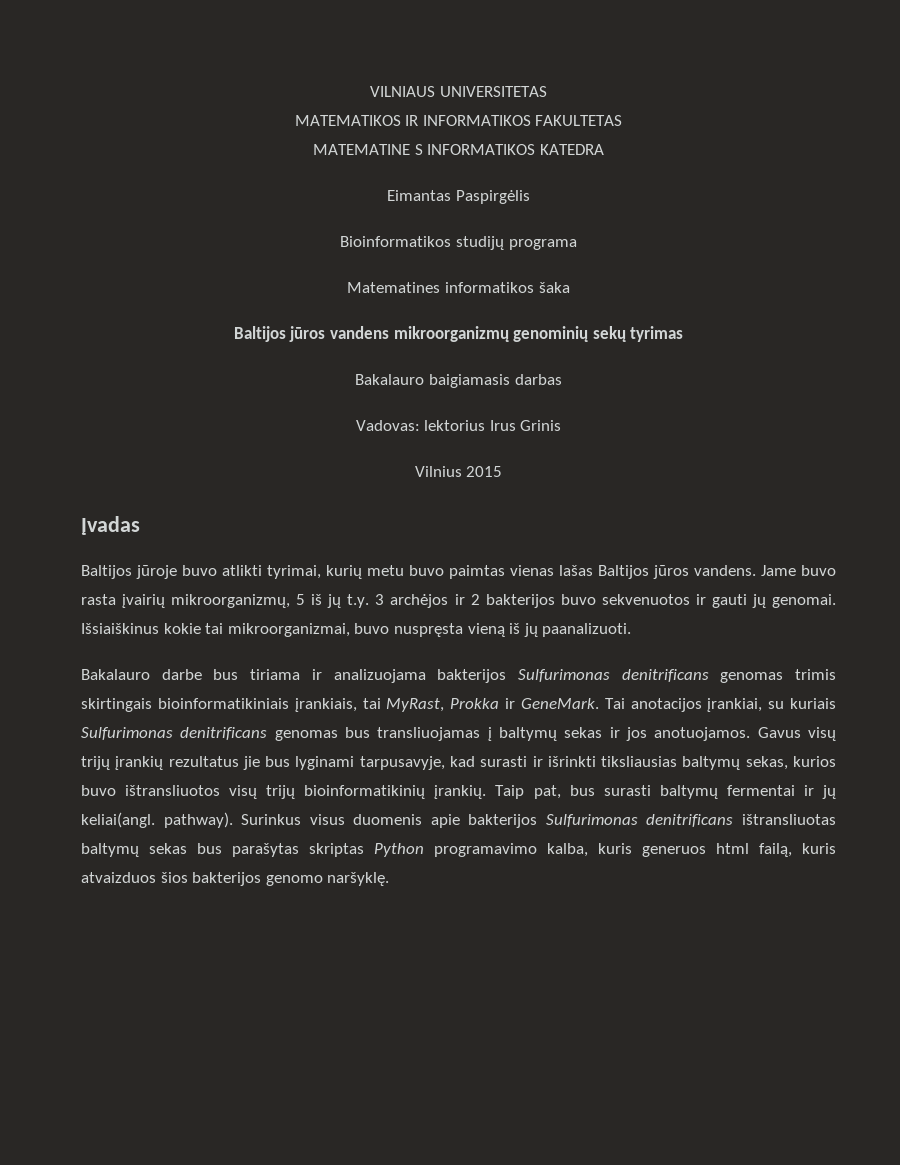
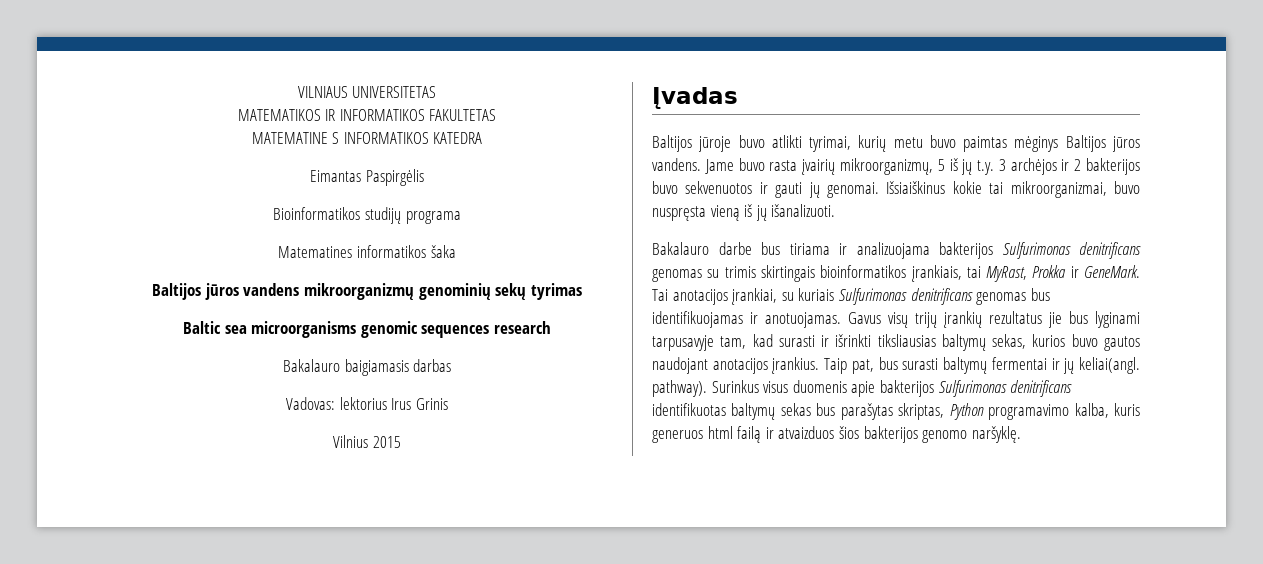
(684, 334) none -> [183,321,551,338] // Baltic sea microorganisms genomic sequences research
[510,565,593,576] vienas lašas -> [1014,136,1059,152] mėginys
[542,623,632,637] paanalizuoti. -> [771,204,836,217] išanalizuoti.
(784, 677) none -> [707,269,720,278] su
[157,698,289,709] bioinformatikiniais -> [820,265,907,278] bioinformatikos
[377,727,751,741] transliuojamas į baltymų sekas ir jos anotuojamos. -> [652,311,841,328] identifikuojamas ir anotuojamas.
[359,756,445,770] tarpusavyje, -> [652,335,747,351] tarpusavyje tam,
[125,785,487,799] ištransliuotos visų trijų bioinformatikinių įrankių. -> [1104,336,1140,351] [652,357,820,374] gautos naudojant anotacijos įrankius.
[741,814,836,825] ištransliuotas -> [652,403,726,416] identifikuotas
[309,843,364,857] skriptas -> [898,403,945,420] skriptas,
[759,843,836,857] failą, kuris -> [737,426,774,443] failą ir

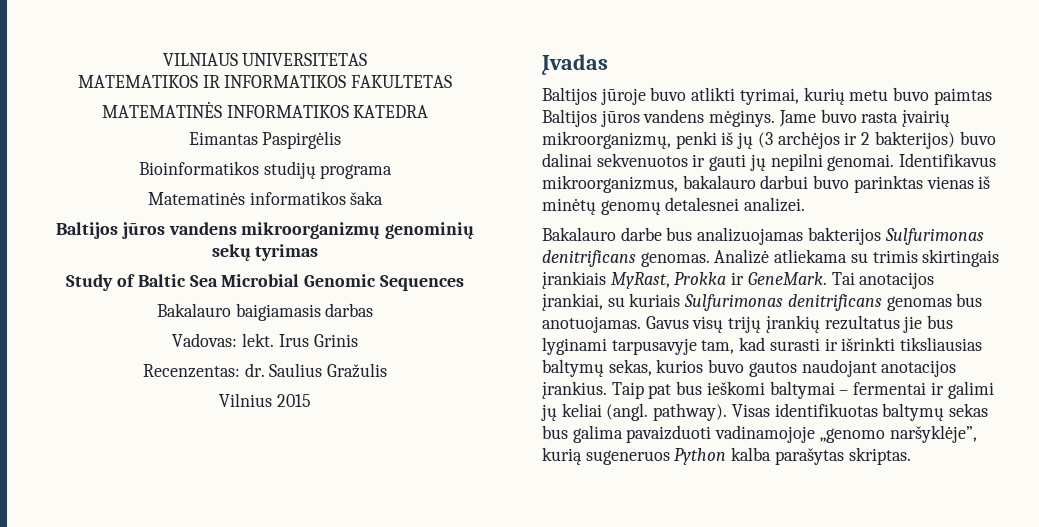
[251,132,340,144] MATEMATINE S -> [101,101,222,118] MATEMATINĖS
[278,246,353,258] Matematines -> [147,192,245,205] Matematinės
[183,321,551,338] Baltic sea microorganisms genomic sequences research -> [66,274,464,291] Study of Baltic Sea Microbial Genomic Sequences
[339,397,387,410] lektorius -> [242,333,275,347] lekt.
(448, 404) none -> [142,363,388,378] // Recenzentas: dr. Saulius Gražulis
[1014,135,1140,152] [652,158,701,171] mėginys Baltijos jūros vandens. -> [542,109,776,127] Baltijos jūros vandens mėginys.
[937,158,1006,175] 5 iš jų t.y. 3 -> [675,131,773,149] penki iš jų (3
[1086,158,1140,175] [652,181,678,194] bakterijos buvo -> [874,131,996,149] [542,153,592,167] bakterijos) buvo dalinai
[827,181,1140,198] [652,204,836,221] [652,242,1141,259] [652,265,981,282] genomai. Išsiaiškinus kokie tai mikroorganizmai, buvo nuspręsta vieną iš jų išanalizuoti. // Bakalauro darbe bus tiriama ir analizuojama bakterijos Sulfurimonas denitrificans genomas su trimis skirtingais bioinformatikos įrankiais, tai -> [770,153,997,171] [542,175,991,193] [542,197,806,215] [542,227,984,245] [542,249,1000,267] [542,271,606,289] nepilni genomai. Identifikavus mikroorganizmus, bakalauro darbui buvo parinktas vienas iš minėtų genomų detalesnei analizei. // Bakalauro darbe bus analizuojamas bakterijos Sulfurimonas denitrificans genomas. Analizė atliekama su trimis skirtingais įrankiais
[652,311,758,328] identifikuojamas ir -> (983, 300) none
[851,357,1140,374] [652,380,1073,397] [652,403,1140,420] [652,426,1021,443] pat, bus surasti baltymų fermentai ir jų keliai(angl. pathway). Surinkus visus duomenis apie bakterijos Sulfurimonas denitrificans identifikuotas baltymų sekas bus parašytas skriptas, Python programavimo kalba, kuris generuos html failą ir atvaizduos šios bakterijos genomo naršyklę. -> [648,381,994,399] [541,403,989,421] [542,425,977,443] [542,447,911,465] pat bus ieškomi baltymai – fermentai ir galimi jų keliai (angl. pathway). Visas identifikuotas baltymų sekas bus galima pavaizduoti vadinamojoje „genomo naršyklėje”, kurią sugeneruos Python kalba parašytas skriptas.

